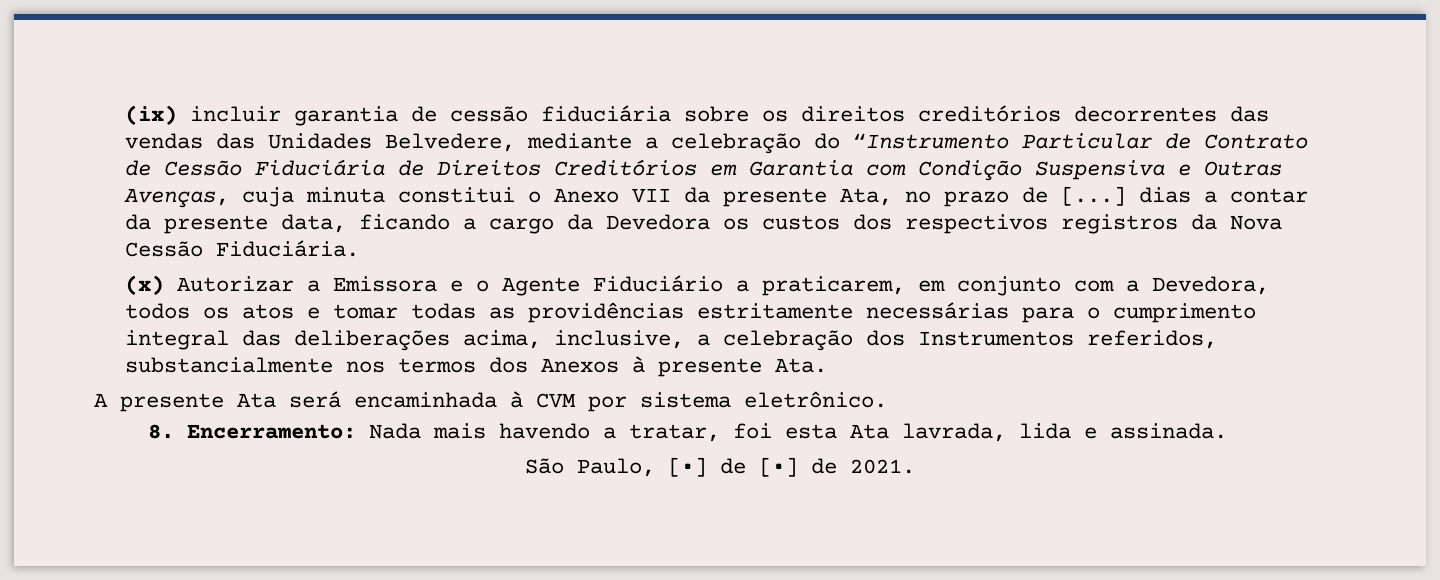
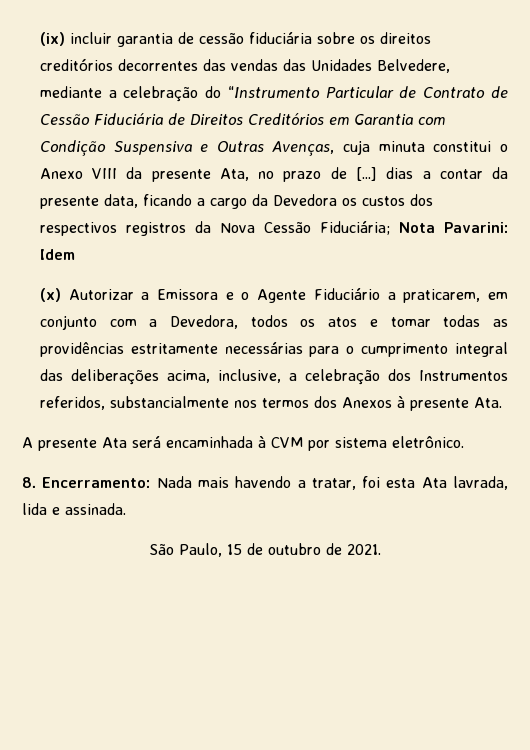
[632,188,672,203] VII -> [92,168,118,179] VIII
[216,240,360,257] Fiduciária. -> [319,221,508,235] [39,249,75,260] Fiduciária; Nota Pavarini: Idem
[668,457,798,477] [•] de [•] -> [227,543,321,555] 15 de outubro

